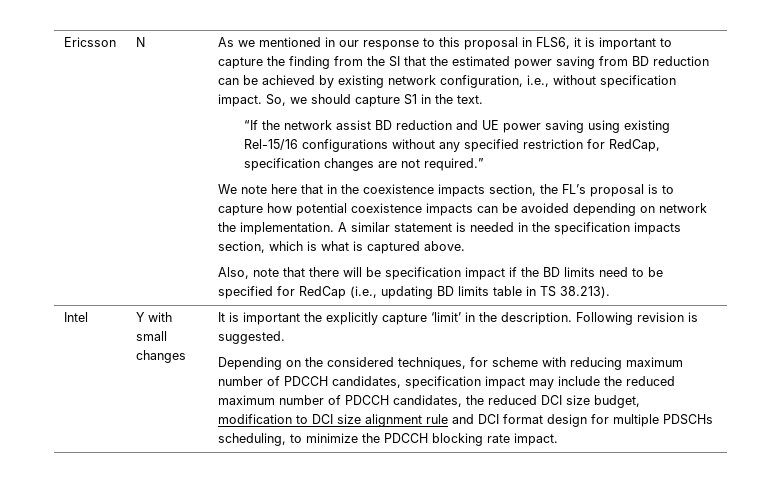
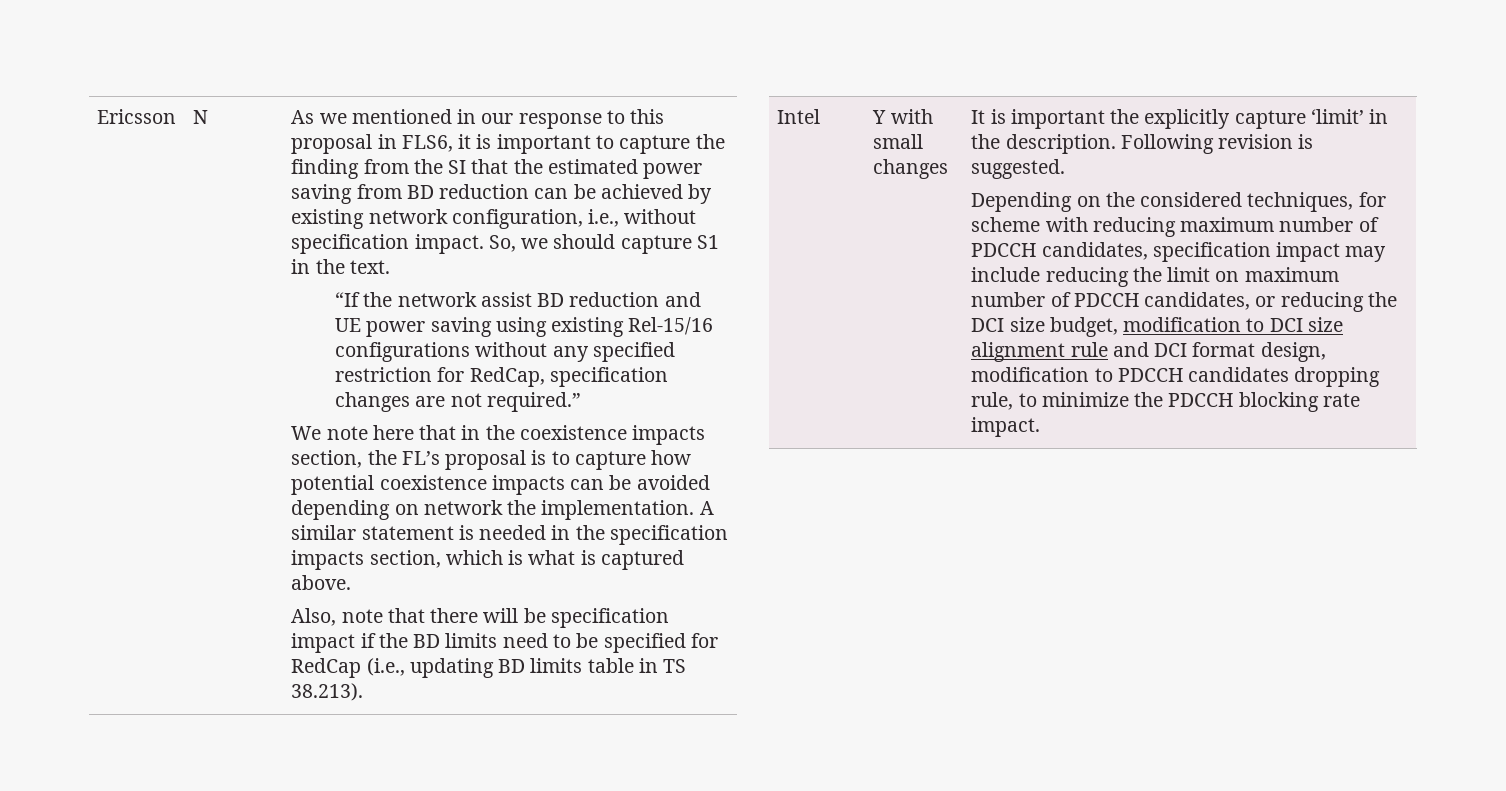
[603,376,675,386] [217,395,537,407] the reduced maximum number of PDCCH candidates, the reduced -> [1045,267,1339,287] [971,292,1397,312] reducing the limit on maximum number of PDCCH candidates, or reducing the
[546,414,713,427] [217,433,286,446] design for multiple PDSCHs scheduling, -> [1260,342,1326,362] [971,367,1381,387] [971,392,1014,410] design, modification to PDCCH candidates dropping rule,

